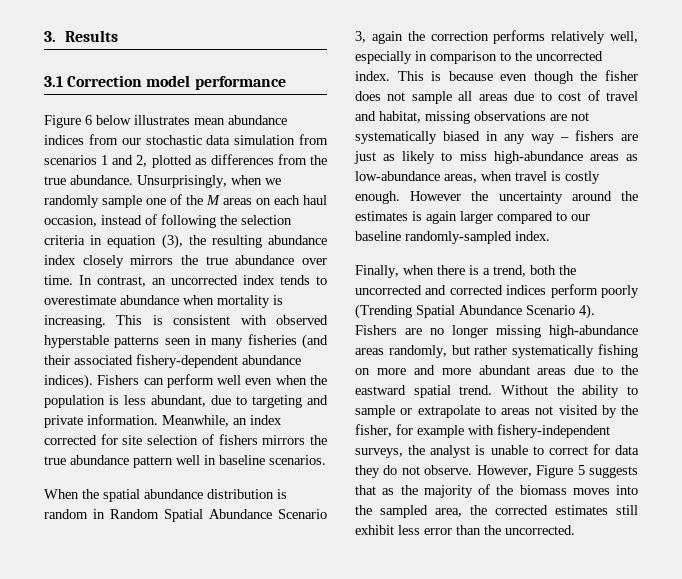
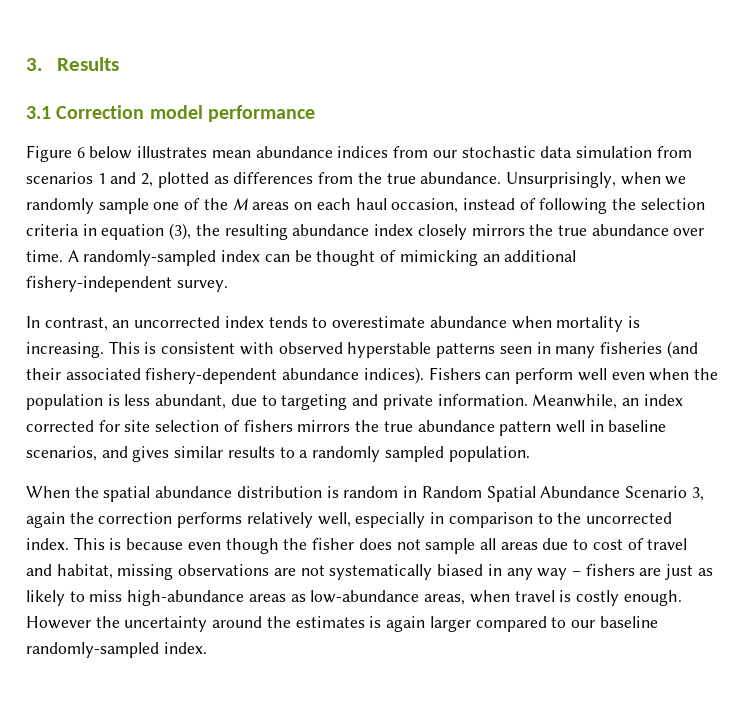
(73, 280) none -> [67,250,577,266] [26,276,228,292] A randomly-sampled index can be thought of mimicking an additional fishery-independent survey. //
[269,455,326,465] scenarios. -> [26,446,530,462] scenarios, and gives similar results to a randomly sampled population.
[355,265,576,278] [355,284,639,298] [355,304,595,319] [355,325,638,338] [355,344,638,358] [355,365,638,375] [355,385,638,398] [355,405,638,418] [355,424,610,438] [355,444,639,458] [355,465,638,478] [355,484,638,498] [355,505,638,518] [355,525,575,535] // Finally, when there is a trend, both the uncorrected and corrected indices perform poorly (Trending Spatial Abundance Scenario 4). Fishers are no longer missing high-abundance areas randomly, but rather systematically fishing on more and more abundant areas due to the eastward spatial trend. Without the ability to sample or extrapolate to areas not visited by the fisher, for example with fishery-independent surveys, the analyst is unable to correct for data they do not observe. However, Figure 5 suggests that as the majority of the biomass moves into the sampled area, the corrected estimates still exhibit less error than the uncorrected. -> (207, 648) none

